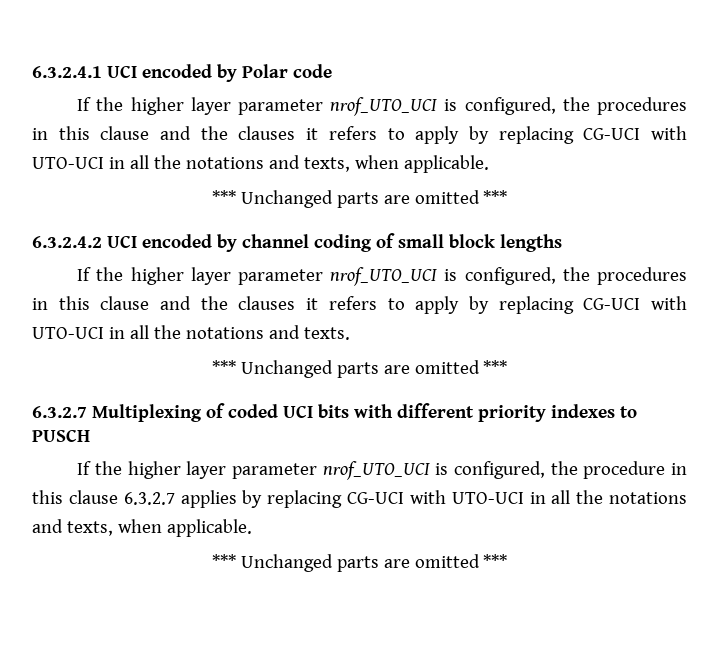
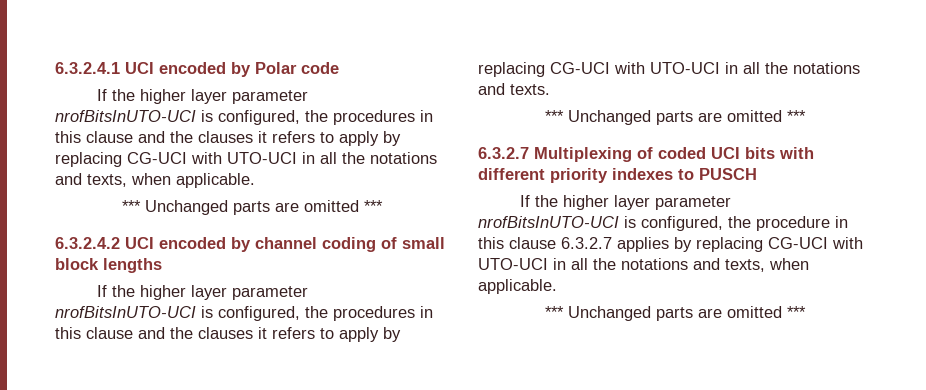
[330,97,438,116] nrof_UTO_UCI -> [55,110,196,122] nrofBitsInUTO-UCI
[330,267,438,286] nrof_UTO_UCI -> [55,306,196,318] nrofBitsInUTO-UCI
[322,461,430,480] nrof_UTO_UCI -> [478,216,619,228] nrofBitsInUTO-UCI

